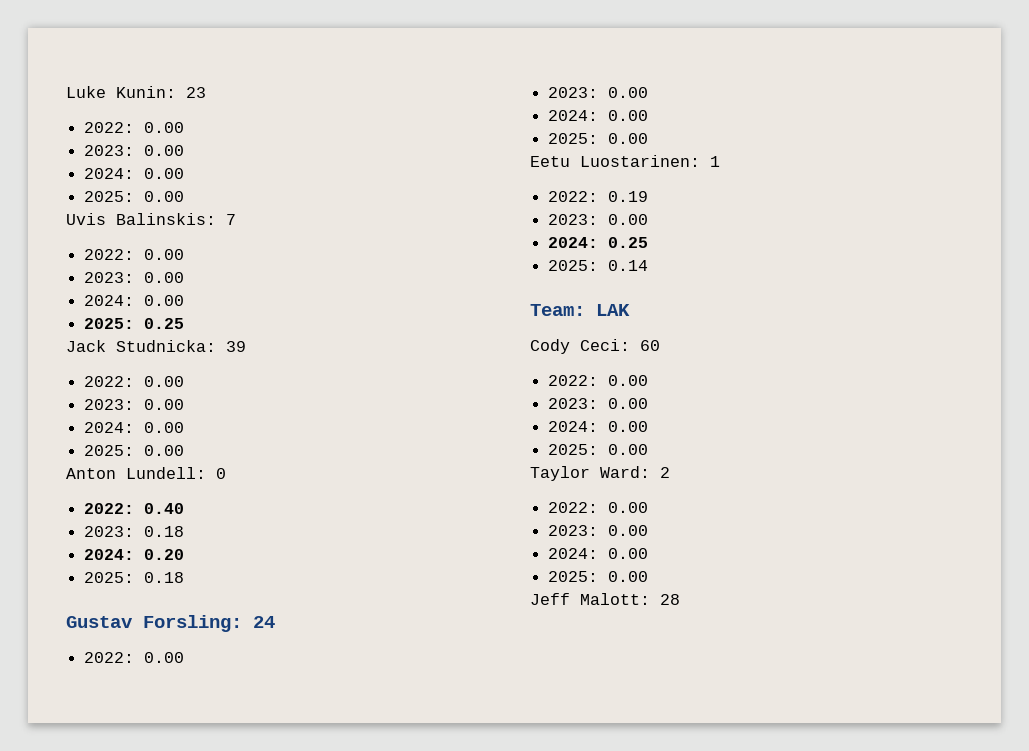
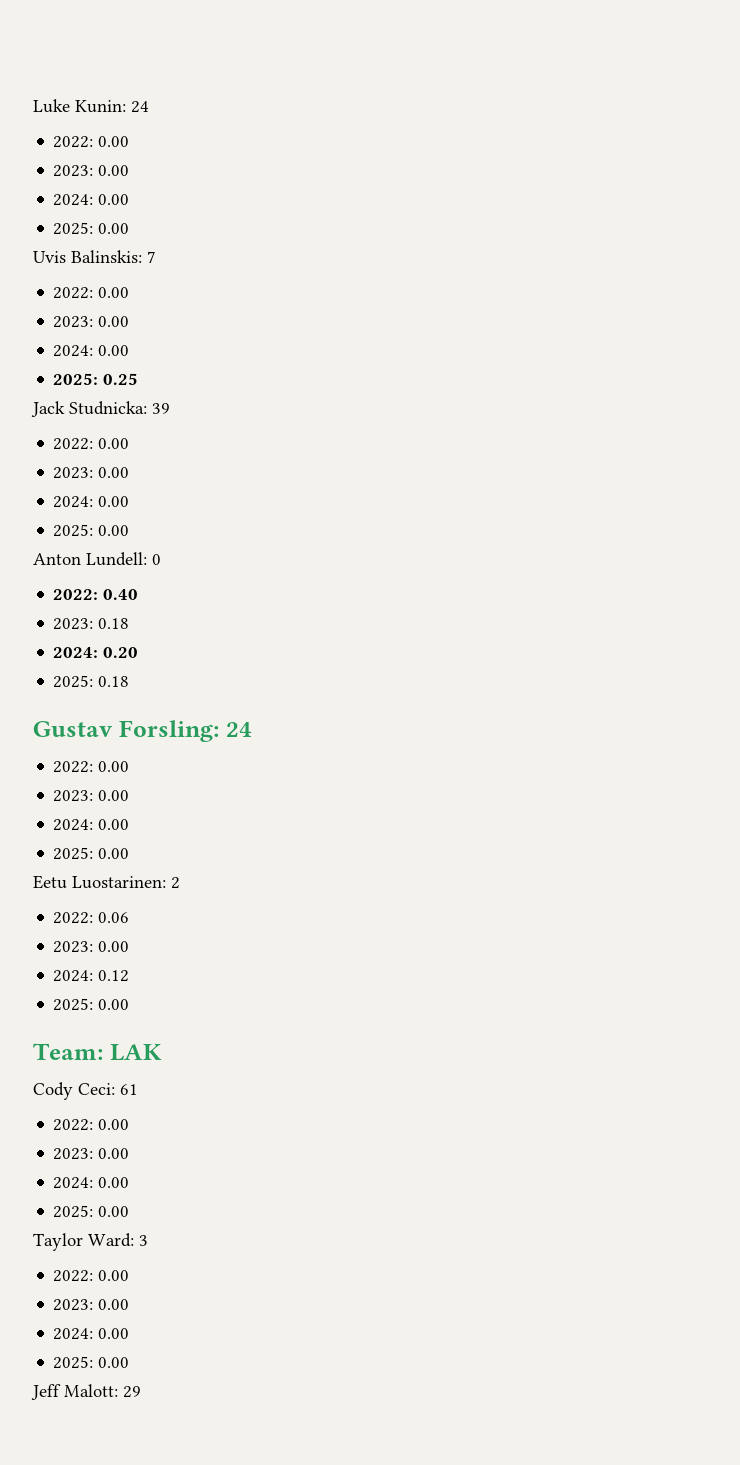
[186,87,206,98] 23 -> [131,101,149,113] 24
[710,156,720,167] [548,191,649,202] [548,214,649,225] [548,237,649,248] [548,260,649,271] 1 // 2022: 0.19 // 2023: 0.00 // 2024: 0.25 // 2025: 0.14 -> [171,877,180,889] [53,912,130,924] [53,941,130,953] [53,970,130,982] [53,998,130,1011] 2 // 2022: 0.06 // 2023: 0.00 // 2024: 0.12 // 2025: 0.00
[640,340,660,351] 60 -> [120,1084,138,1095] 61
[660,467,670,478] 2 -> [139,1235,148,1246] 3
[660,594,680,605] 28 -> [123,1386,141,1398] 29

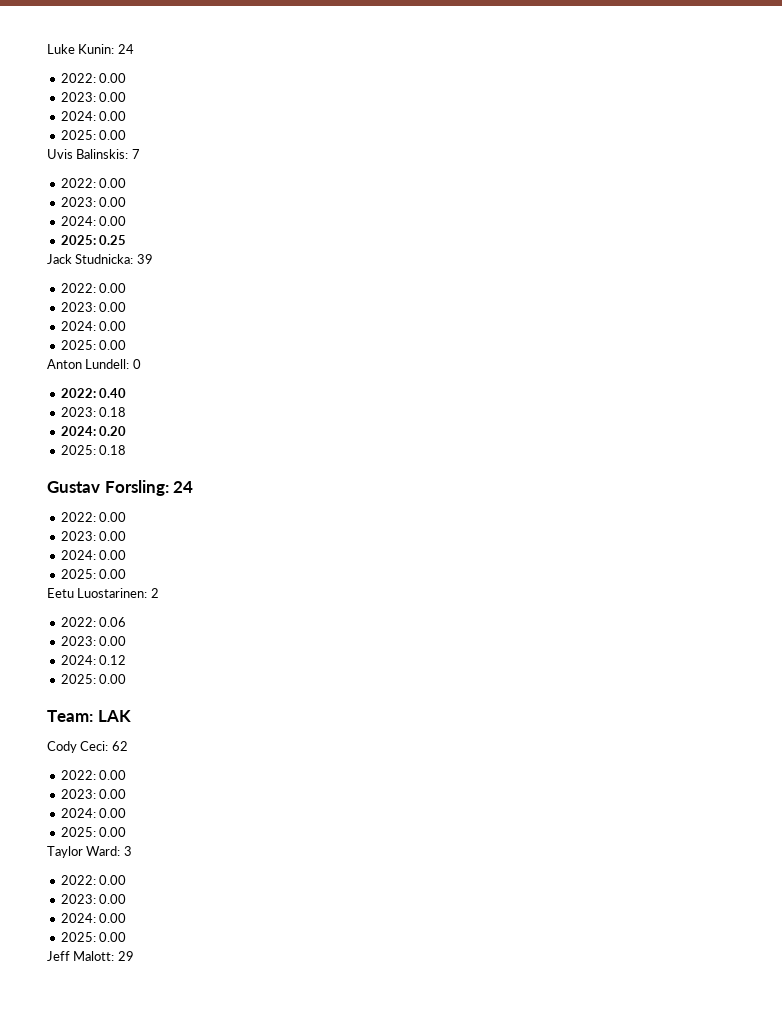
[120,1084,138,1095] 61 -> [111,741,128,751] 62

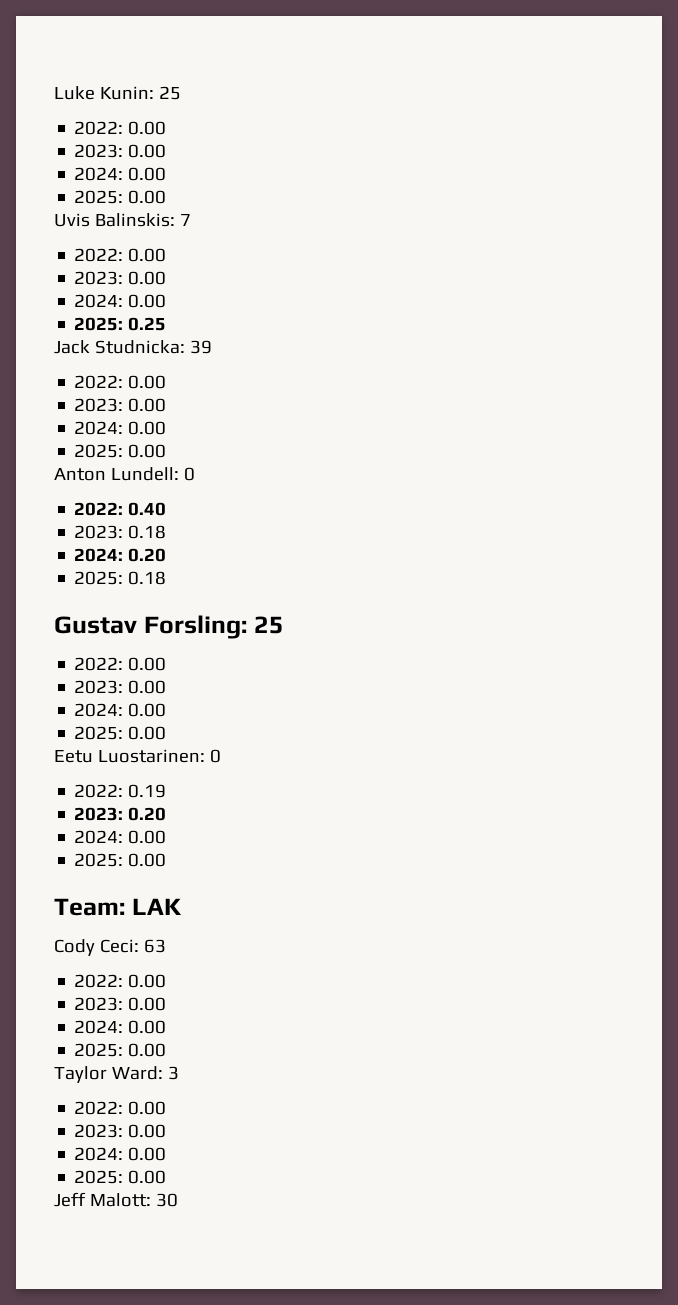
[117,44,134,54] 24 -> [158,86,181,100] 25
[173,481,194,493] 24 -> [253,616,284,634] 25
[150,588,159,598] [60,617,127,627] [60,636,127,646] [60,655,127,665] 2 // 2022: 0.06 // 2023: 0.00 // 2024: 0.12 -> [209,749,221,763] [74,784,167,798] [74,807,167,821] [74,830,167,844] 0 // 2022: 0.19 // 2023: 0.20 // 2024: 0.00
[111,741,128,751] 62 -> [143,939,166,953] 63
[117,951,134,961] 29 -> [155,1193,178,1207] 30

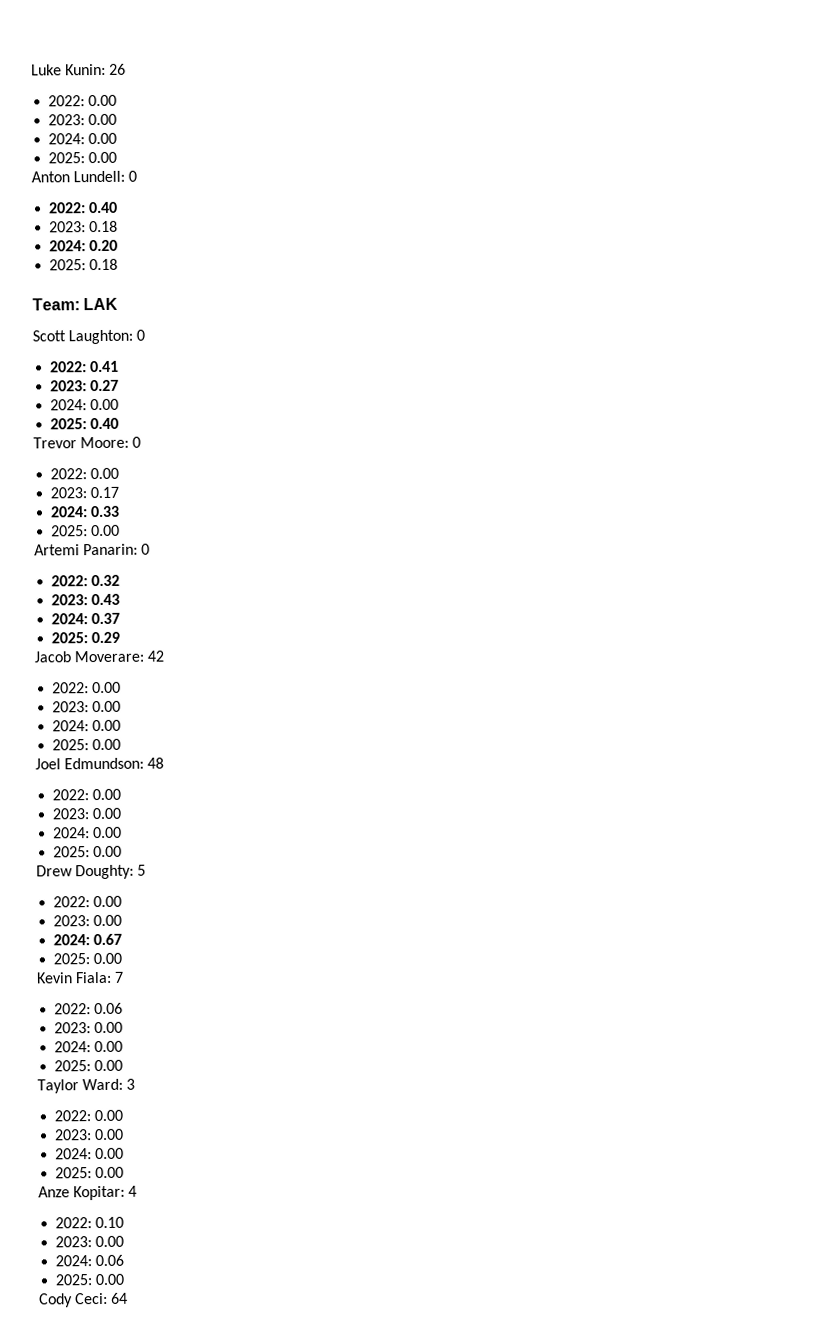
[158,86,181,100] [74,121,167,135] [74,144,167,158] [74,167,167,181] [74,190,167,204] [54,213,191,227] [74,248,167,262] [74,271,167,285] [74,294,167,308] [74,317,167,331] [54,340,212,354] 25 // 2022: 0.00 // 2023: 0.00 // 2024: 0.00 // 2025: 0.00 // Uvis Balinskis: 7 // 2022: 0.00 // 2023: 0.00 // 2024: 0.00 // 2025: 0.25 // Jack Studnicka: 39 -> [109,63,127,75] 26
[54,615,284,639] [74,657,167,671] [74,680,167,694] [74,703,167,717] [74,726,167,740] [54,749,221,763] [74,784,167,798] [74,807,167,821] [74,830,167,844] [74,853,167,867] [54,898,182,916] [54,939,166,956] [74,974,167,988] [74,997,167,1011] Gustav Forsling: 25 // 2022: 0.00 // 2023: 0.00 // 2024: 0.00 // 2025: 0.00 // Eetu Luostarinen: 0 // 2022: 0.19 // 2023: 0.20 // 2024: 0.00 // 2025: 0.00 // Team: LAK // Cody Ceci: 63 // 2022: 0.00 // 2023: 0.00 -> [32,297,119,311] [32,329,146,345] [50,360,120,373] [50,379,120,392] [50,398,120,411] [50,417,120,430] [33,436,142,449] [50,467,120,480] [50,486,120,499] [50,505,121,518] [51,524,121,537] [34,543,151,556] [51,574,121,587] [51,593,121,606] [51,612,121,625] [51,631,121,644] [34,650,165,663] [52,681,122,694] [52,700,122,713] [52,719,122,732] [52,738,122,751] [35,757,165,770] [52,788,122,801] [52,807,122,820] [53,826,123,839] [53,845,123,858] [36,864,147,880] [53,895,123,908] [53,914,123,927] [53,933,123,946] [53,952,123,965] [36,971,125,984] [54,1002,124,1015] [54,1021,124,1034] Team: LAK // Scott Laughton: 0 // 2022: 0.41 // 2023: 0.27 // 2024: 0.00 // 2025: 0.40 // Trevor Moore: 0 // 2022: 0.00 // 2023: 0.17 // 2024: 0.33 // 2025: 0.00 // Artemi Panarin: 0 // 2022: 0.32 // 2023: 0.43 // 2024: 0.37 // 2025: 0.29 // Jacob Moverare: 42 // 2022: 0.00 // 2023: 0.00 // 2024: 0.00 // 2025: 0.00 // Joel Edmundson: 48 // 2022: 0.00 // 2023: 0.00 // 2024: 0.00 // 2025: 0.00 // Drew Doughty: 5 // 2022: 0.00 // 2023: 0.00 // 2024: 0.67 // 2025: 0.00 // Kevin Fiala: 7 // 2022: 0.06 // 2023: 0.00
[54,1192,178,1207] Jeff Malott: 30 -> [38,1185,138,1201] [55,1216,125,1229] [55,1235,125,1248] [55,1254,125,1267] [55,1273,125,1286] [39,1292,129,1308] Anze Kopitar: 4 // 2022: 0.10 // 2023: 0.00 // 2024: 0.06 // 2025: 0.00 // Cody Ceci: 64

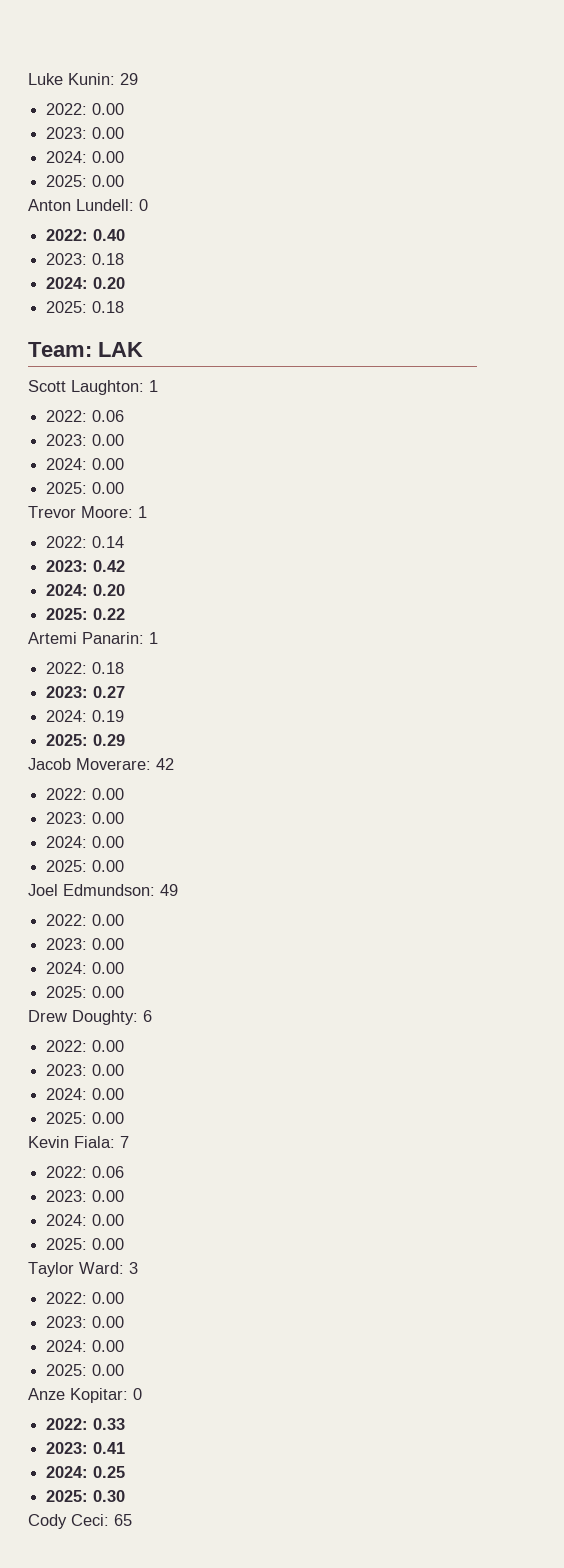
[109,63,127,75] 26 -> [120,73,138,85] 29
[136,329,146,341] [50,360,120,373] [50,379,120,392] [50,398,120,411] [50,417,120,430] [33,436,142,449] [50,467,120,480] [50,486,120,499] [50,505,121,518] [51,524,121,537] [34,543,151,556] [51,574,121,587] [51,593,121,606] [51,612,121,625] 0 // 2022: 0.41 // 2023: 0.27 // 2024: 0.00 // 2025: 0.40 // Trevor Moore: 0 // 2022: 0.00 // 2023: 0.17 // 2024: 0.33 // 2025: 0.00 // Artemi Panarin: 0 // 2022: 0.32 // 2023: 0.43 // 2024: 0.37 -> [149,380,158,392] [46,410,125,422] [46,434,125,446] [46,458,125,470] [46,482,125,494] [28,506,147,518] [46,536,125,548] [46,560,126,572] [46,584,126,596] [46,608,126,620] [28,632,158,644] [46,662,125,674] [46,686,126,698] [46,710,125,722] 1 // 2022: 0.06 // 2023: 0.00 // 2024: 0.00 // 2025: 0.00 // Trevor Moore: 1 // 2022: 0.14 // 2023: 0.42 // 2024: 0.20 // 2025: 0.22 // Artemi Panarin: 1 // 2022: 0.18 // 2023: 0.27 // 2024: 0.19
[147,757,165,769] 48 -> [160,884,178,896] 49
[137,864,147,876] [53,895,123,908] [53,914,123,927] [53,933,123,946] 5 // 2022: 0.00 // 2023: 0.00 // 2024: 0.67 -> [143,1010,152,1022] [46,1040,125,1052] [46,1064,125,1076] [46,1088,125,1100] 6 // 2022: 0.00 // 2023: 0.00 // 2024: 0.00
[128,1185,138,1197] [55,1216,125,1229] [55,1235,125,1248] [55,1254,125,1267] [55,1273,125,1286] 4 // 2022: 0.10 // 2023: 0.00 // 2024: 0.06 // 2025: 0.00 -> [133,1388,142,1400] [46,1418,126,1430] [46,1442,126,1454] [46,1466,126,1478] [46,1490,126,1502] 0 // 2022: 0.33 // 2023: 0.41 // 2024: 0.25 // 2025: 0.30
[111,1292,129,1304] 64 -> [114,1514,132,1526] 65

